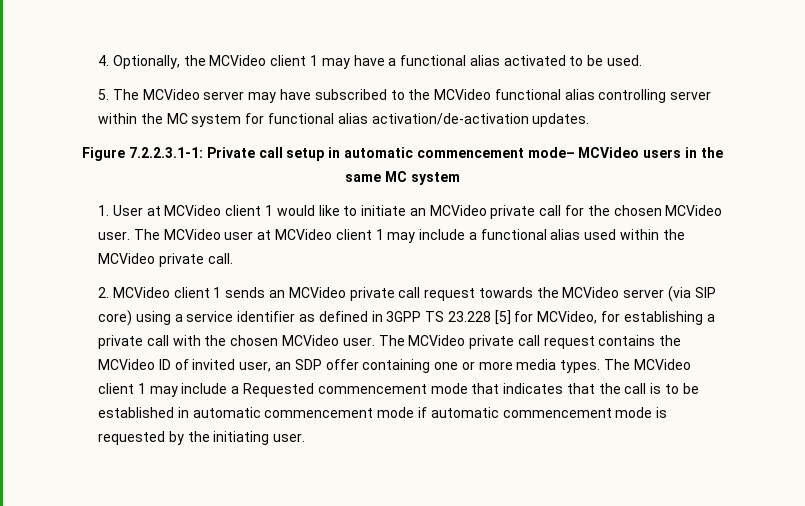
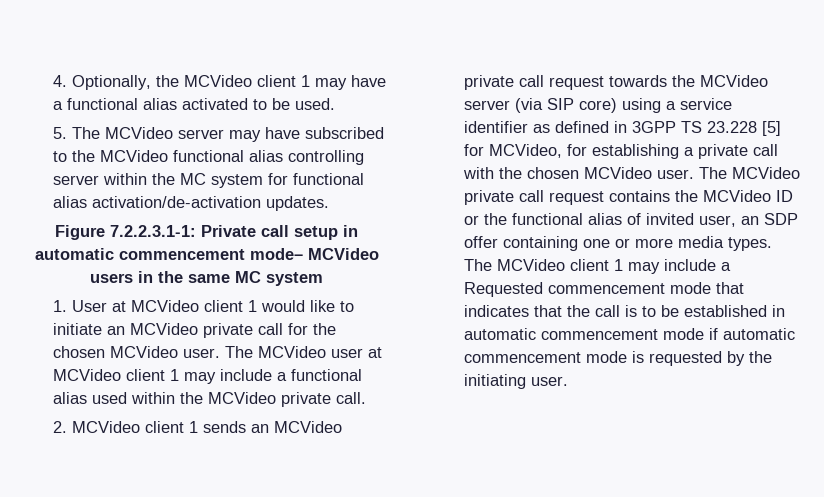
(171, 364) none -> [463,213,622,225] or the functional alias

